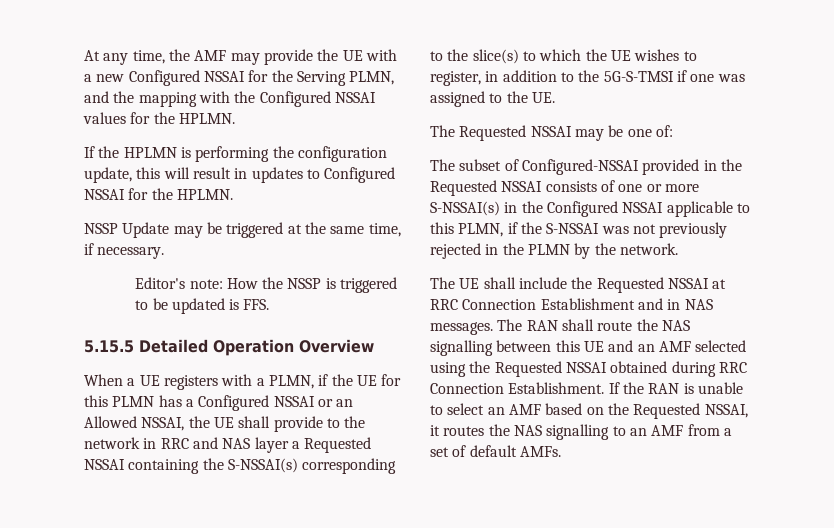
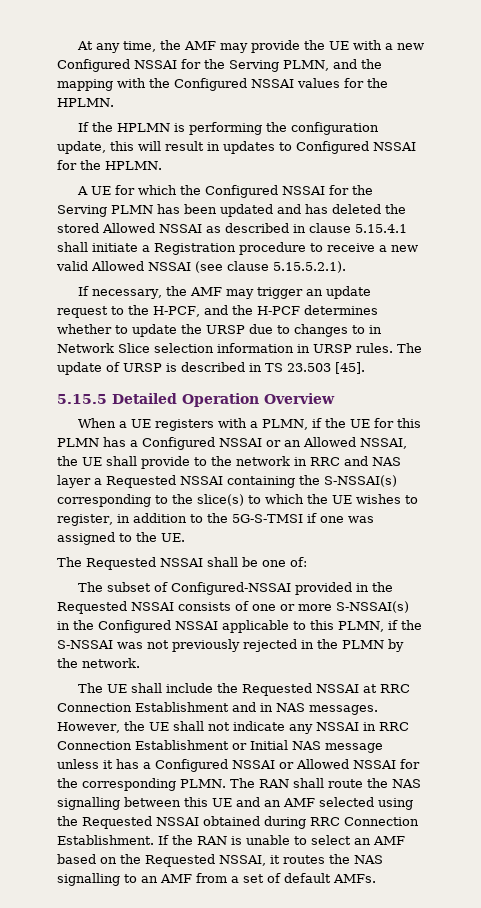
[84,222,401,238] [84,243,165,259] [135,277,398,293] [135,298,270,314] NSSP Update may be triggered at the same time, if necessary. // Editor's note: How the NSSP is triggered to be updated is FFS. -> [76,185,373,198] [57,204,406,217] [57,223,407,233] [57,242,418,255] [56,261,346,273] [77,286,371,299] [57,305,378,318] [57,324,382,337] [57,343,422,353] [57,362,365,375] A UE for which the Configured NSSAI for the Serving PLMN has been updated and has deleted the stored Allowed NSSAI as described in clause 5.15.4.1 shall initiate a Registration procedure to receive a new valid Allowed NSSAI (see clause 5.15.5.2.1). // If necessary, the AMF may trigger an update request to the H-PCF, and the H-PCF determines whether to update the URSP due to changes to in Network Slice selection information in URSP rules. The update of URSP is described in TS 23.503 [45].
[574,129,604,141] may -> [207,557,238,567] shall
(493, 328) none -> [57,721,409,734] [57,740,383,753] [57,759,420,772] [57,778,226,791] However, the UE shall not indicate any NSSAI in RRC Connection Establishment or Initial NAS message unless it has a Configured NSSAI or Allowed NSSAI for the corresponding PLMN.

